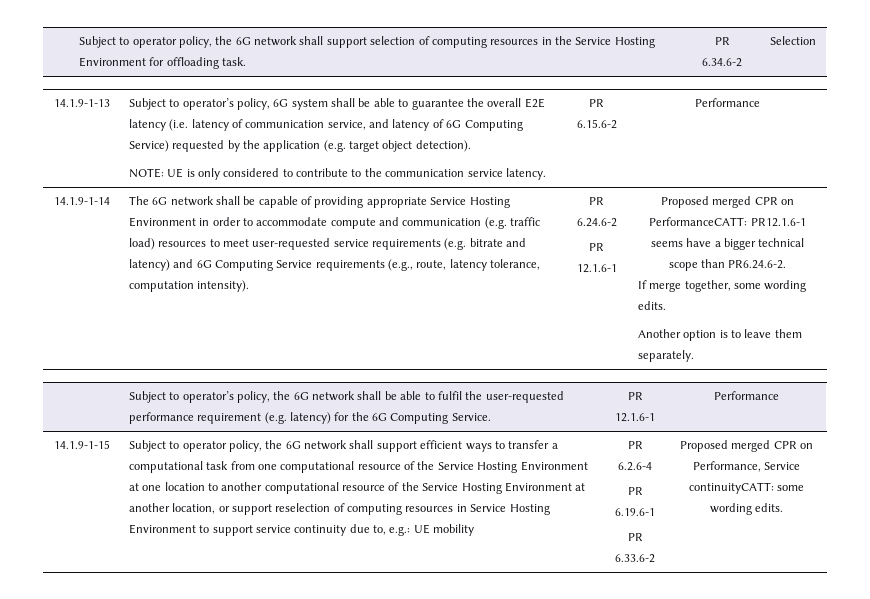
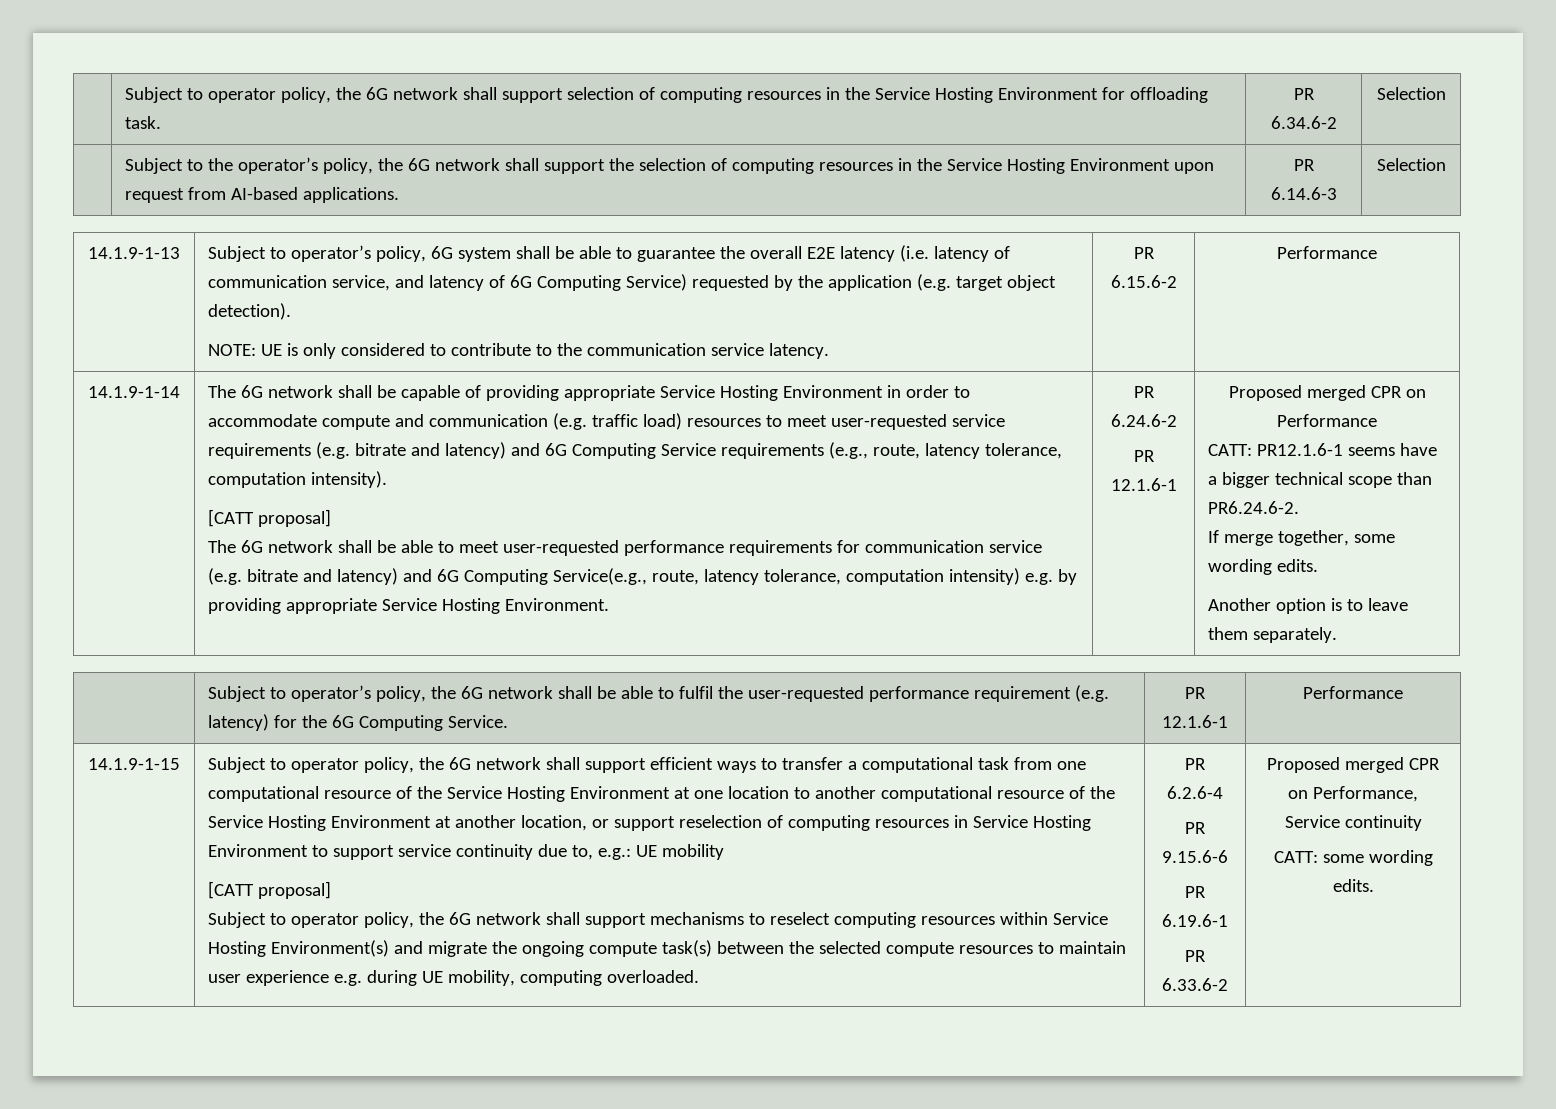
(816, 40) none -> [125,157,1215,174] [125,187,400,203] [1293,159,1315,171] [1270,187,1337,200] [1376,158,1446,171] // | Subject to the operator’s policy, the 6G network shall support the selection of computing resources in the Service Hosting Environment upon request from AI-based applications. | PR 6.14.6-3 | Selection
(250, 286) none -> [208,509,332,527] [208,540,1043,556] [208,568,1078,585] [208,598,610,614] // [CATT proposal] // The 6G network shall be able to meet user-requested performance requirements for communication service (e.g. bitrate and latency) and 6G Computing Service(e.g., route, latency tolerance, computation intensity) e.g. by providing appropriate Service Hosting Environment.
[649,217,748,226] PerformanceCATT: -> [1277,414,1377,427] [1208,444,1253,456] Performance // CATT:
(475, 530) none -> [208,881,332,899] [208,912,1109,928] [208,940,1127,957] [208,970,700,986] // [CATT proposal] // Subject to operator policy, the 6G network shall support mechanisms to reselect computing resources within Service Hosting Environment(s) and migrate the ongoing compute task(s) between the selected compute resources to maintain user experience e.g. during UE mobility, computing overloaded.
(652, 466) none -> [1185,822,1206,834] [1162,850,1228,863] // PR 9.15.6-6
[688,482,774,494] continuityCATT: -> [1344,815,1422,831] [1273,851,1318,863] continuity // CATT:

